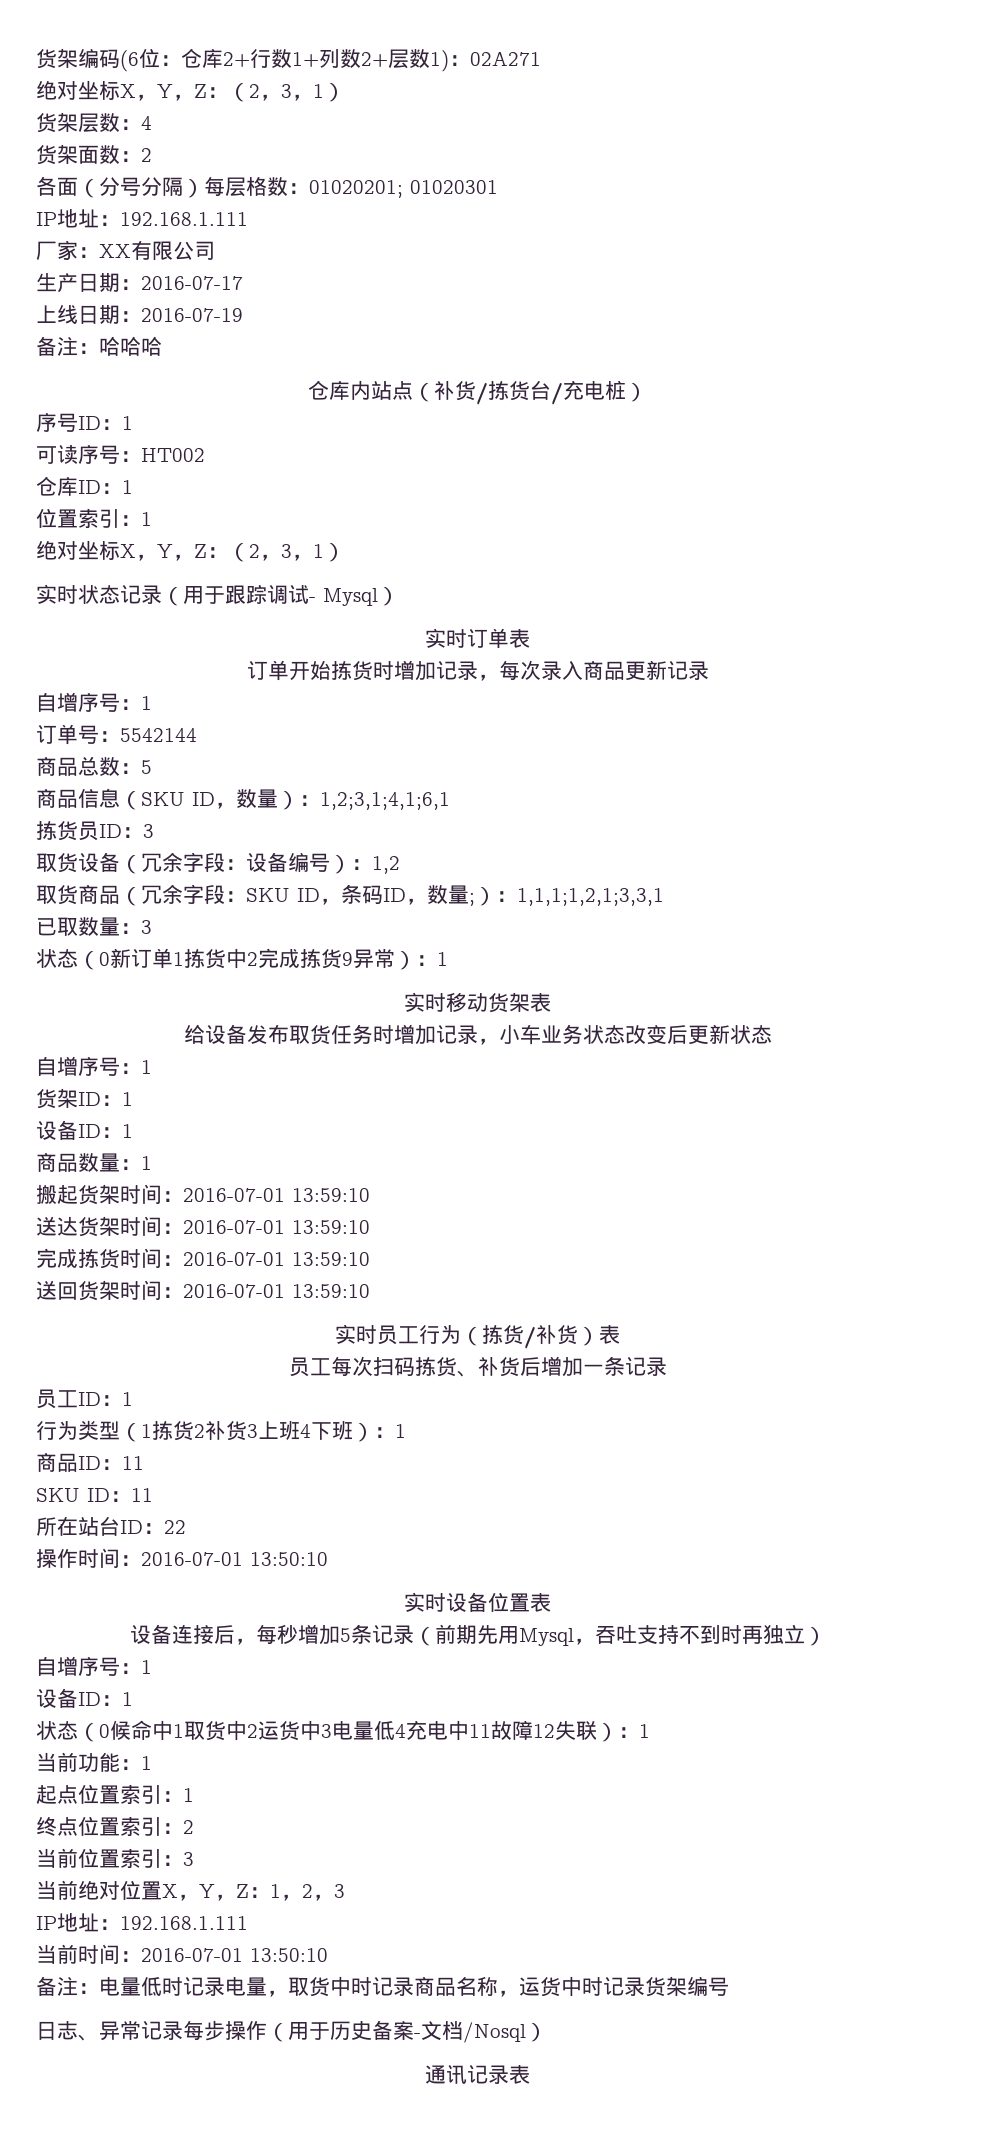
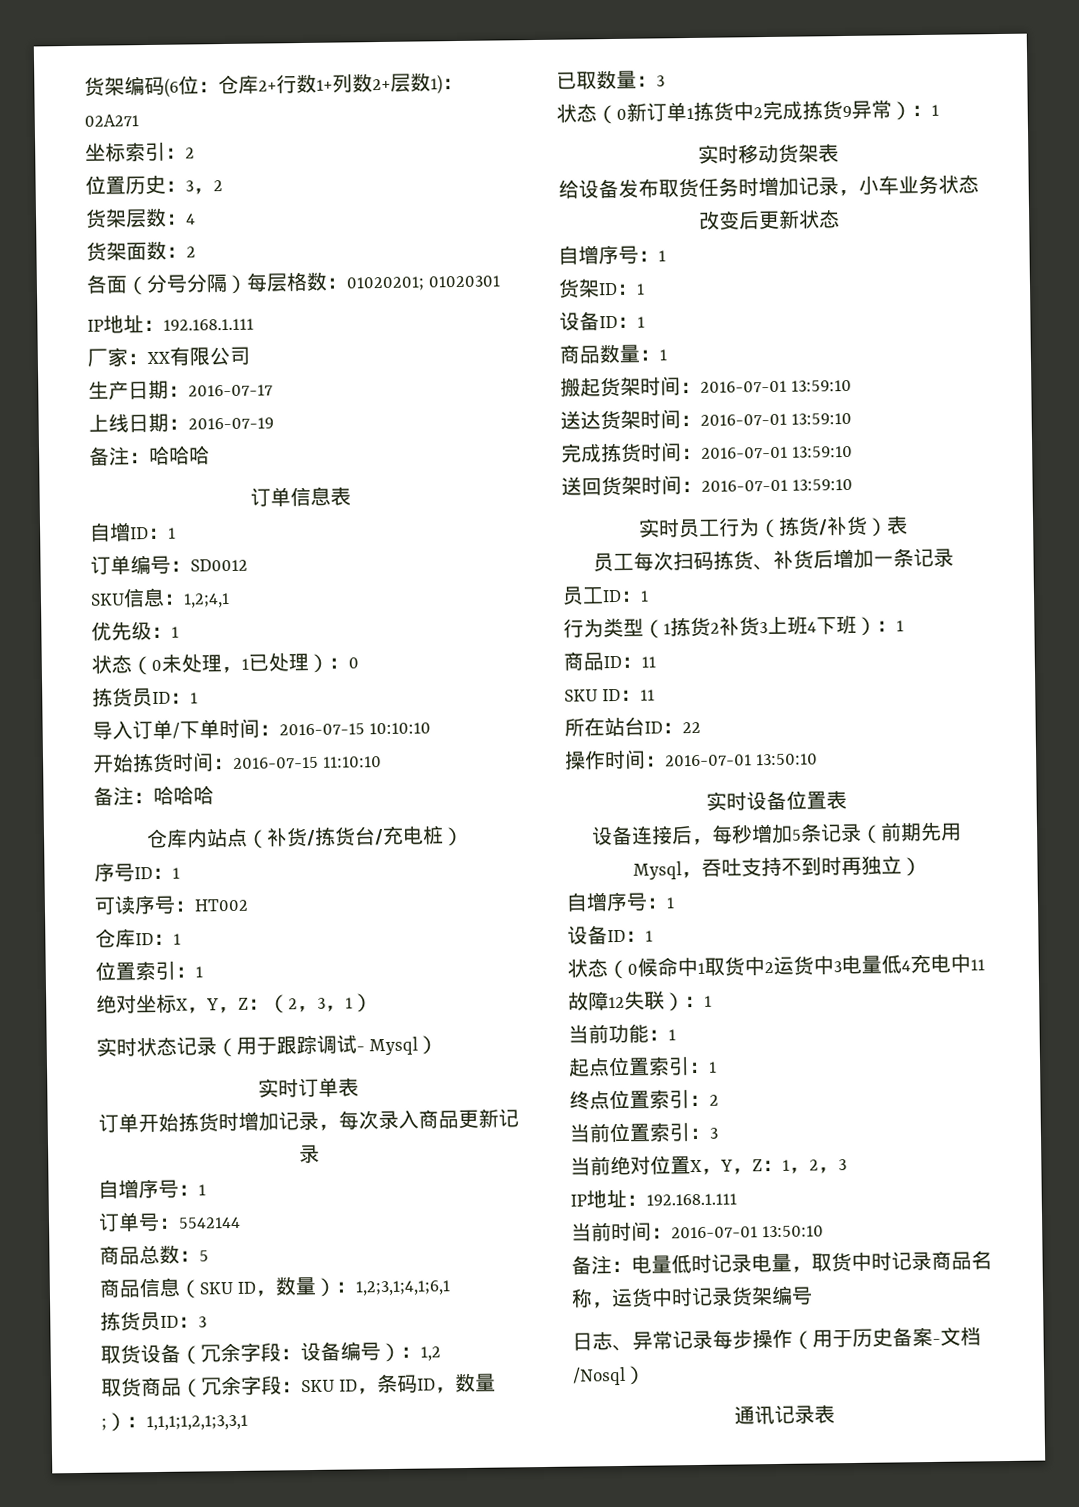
[36,80,345,102] 绝对坐标X，Y，Z：（2，3，1） -> [85,141,195,162] [85,174,223,195] 坐标索引：2 // 位置历史：3，2
(162, 346) none -> [249,486,351,507] [89,522,176,542] [90,555,248,575] [90,587,230,609] [91,621,179,641] [91,652,359,676] [92,687,198,708] [92,718,432,740] [92,752,383,773] [93,785,214,806] // 订单信息表 // 自增ID：1 // 订单编号：SD0012 // SKU信息：1,2;4,1 // 优先级：1 // 状态（0未处理，1已处理）：0 // 拣货员ID：1 // 导入订单/下单时间：2016-07-15 10:10:10 // 开始拣货时间：2016-07-15 11:10:10 // 备注：哈哈哈

